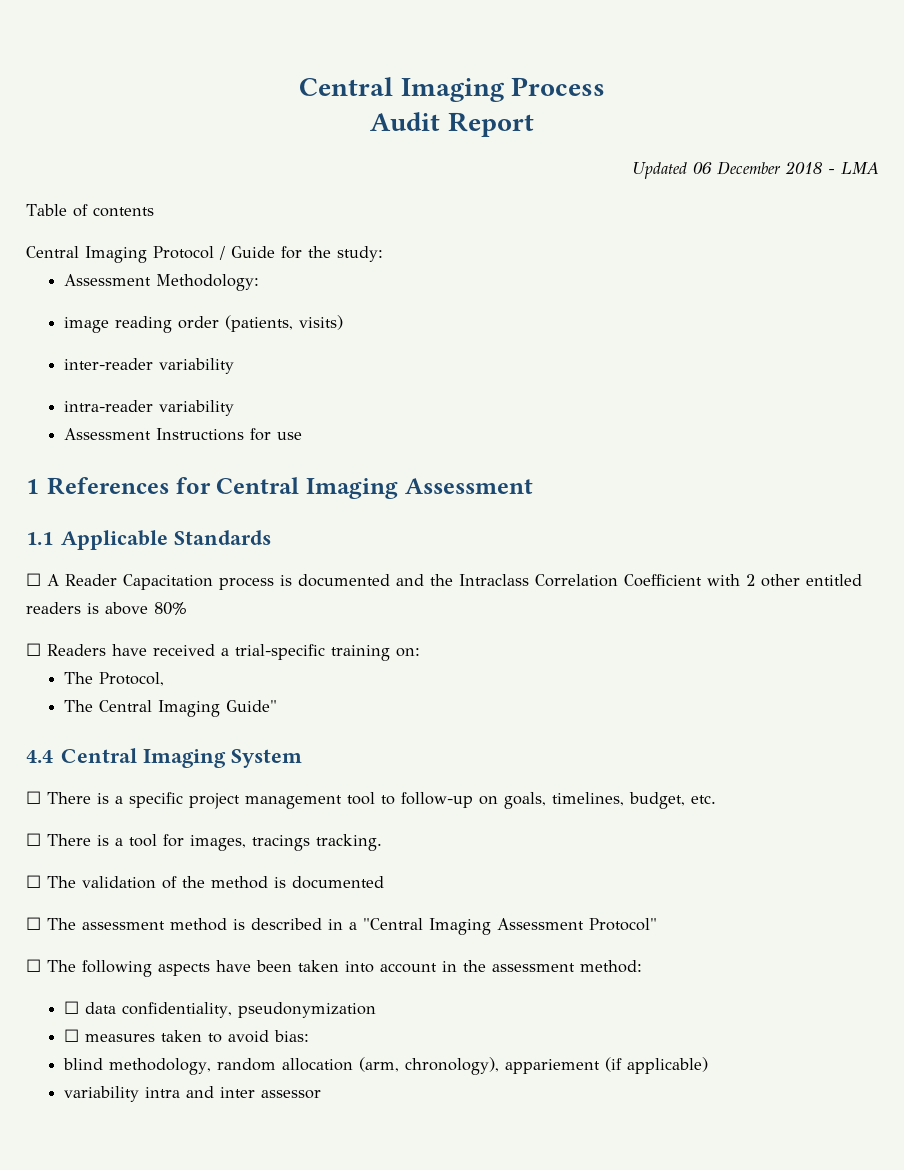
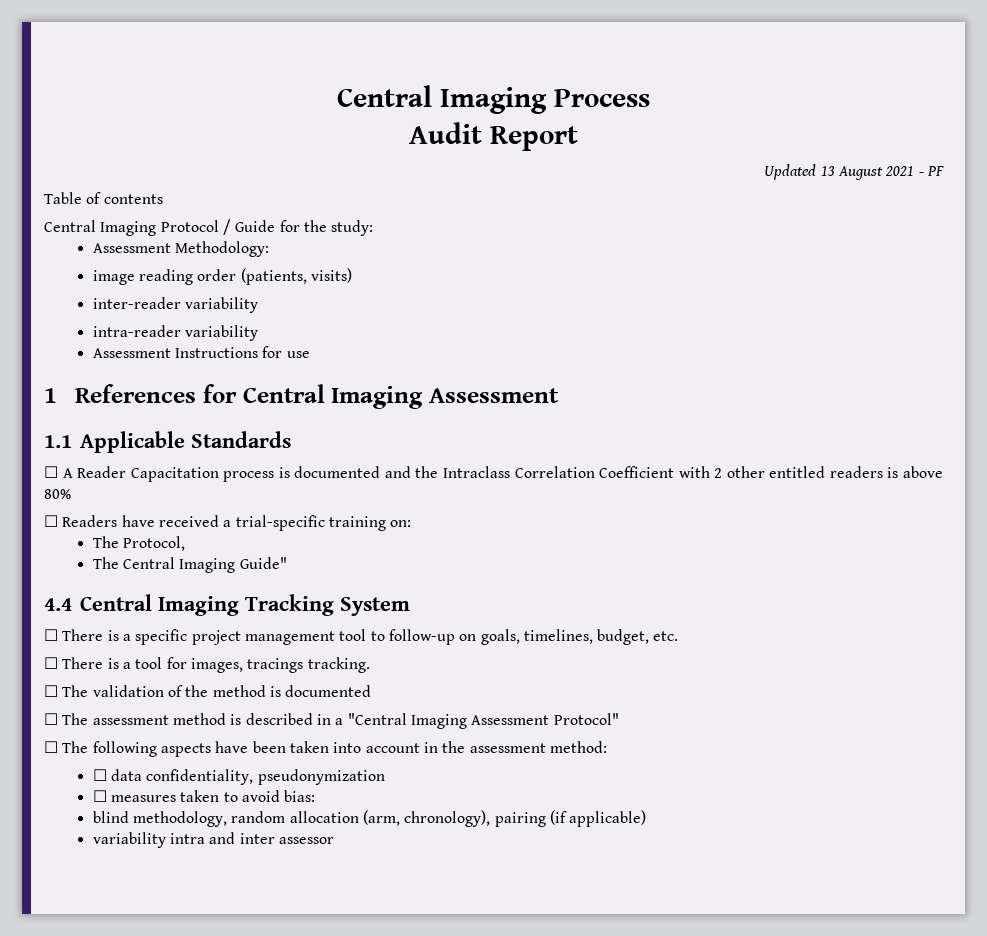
[693,161,879,175] 06 December 2018 - LMA -> [820,166,945,180] 13 August 2021 - PF
(227, 758) none -> [245,594,334,616] Tracking
[504,1059,600,1074] appariement -> [494,812,546,827] pairing

